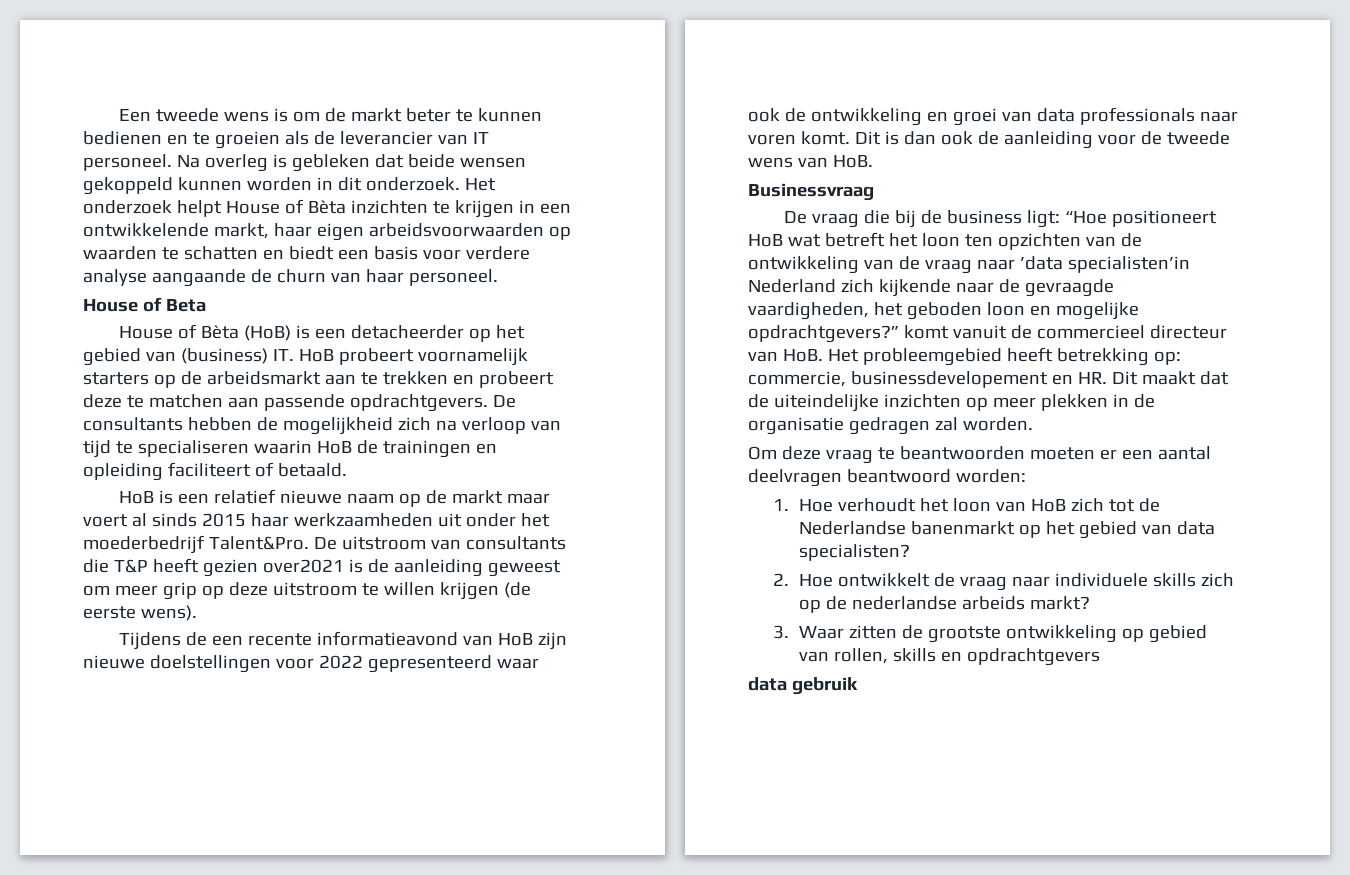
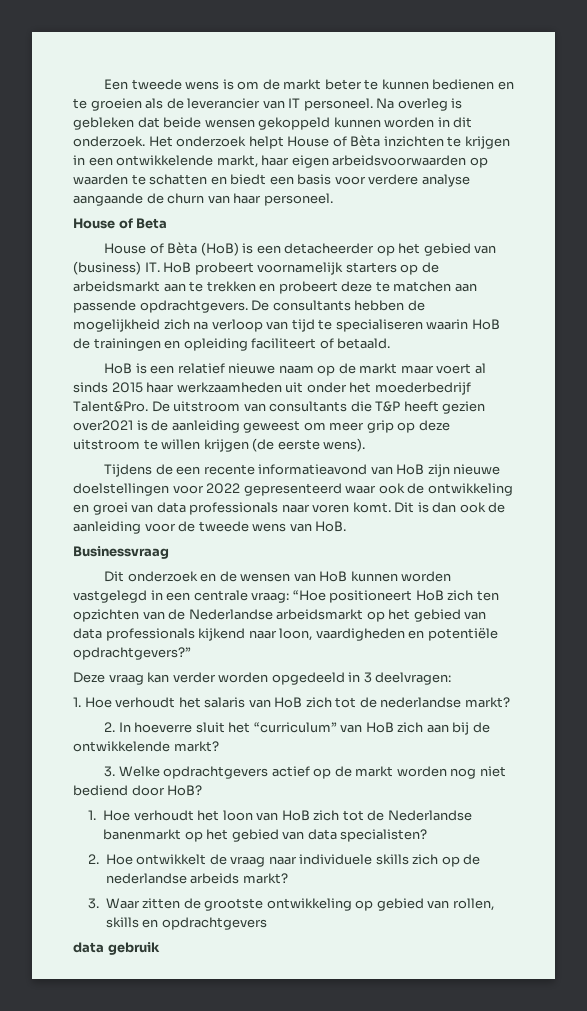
[783,210,1217,228] [748,232,1142,250] [748,256,1190,274] [748,279,1114,297] [748,302,1139,320] [748,325,1227,343] [748,347,1181,366] [748,371,1229,388] [748,394,1155,412] [748,417,1033,435] [748,446,1211,464] [748,469,1026,487] De vraag die bij de business ligt: “Hoe positioneert HoB wat betreft het loon ten opzichten van de ontwikkeling van de vraag naar ’data specialisten’in Nederland zich kijkende naar de gevraagde vaardigheden, het geboden loon en mogelijke opdrachtgevers?” komt vanuit de commercieel directeur van HoB. Het probleemgebied heeft betrekking op: commercie, businessdevelopement en HR. Dit maakt dat de uiteindelijke inzichten op meer plekken in de organisatie gedragen zal worden. // Om deze vraag te beantwoorden moeten er een aantal deelvragen beantwoord worden: -> [104,571,452,582] [73,590,499,603] [73,609,487,622] [73,628,498,641] [73,647,191,660] [73,672,452,685] [73,697,510,708] [104,722,490,735] [73,741,219,752] [104,766,506,779] [73,785,203,796] Dit onderzoek en de wensen van HoB kunnen worden vastgelegd in een centrale vraag: “Hoe positioneert HoB zich ten opzichten van de Nederlandse arbeidsmarkt op het gebied van data professionals kijkend naar loon, vaardigheden en potentiële opdrachtgevers?” // Deze vraag kan verder worden opgedeeld in 3 deelvragen: // 1. Hoe verhoudt het salaris van HoB zich tot de nederlandse markt? // 2. In hoeverre sluit het “curriculum” van HoB zich aan bij de ontwikkelende markt? // 3. Welke opdrachtgevers actief op de markt worden nog niet bediend door HoB?

